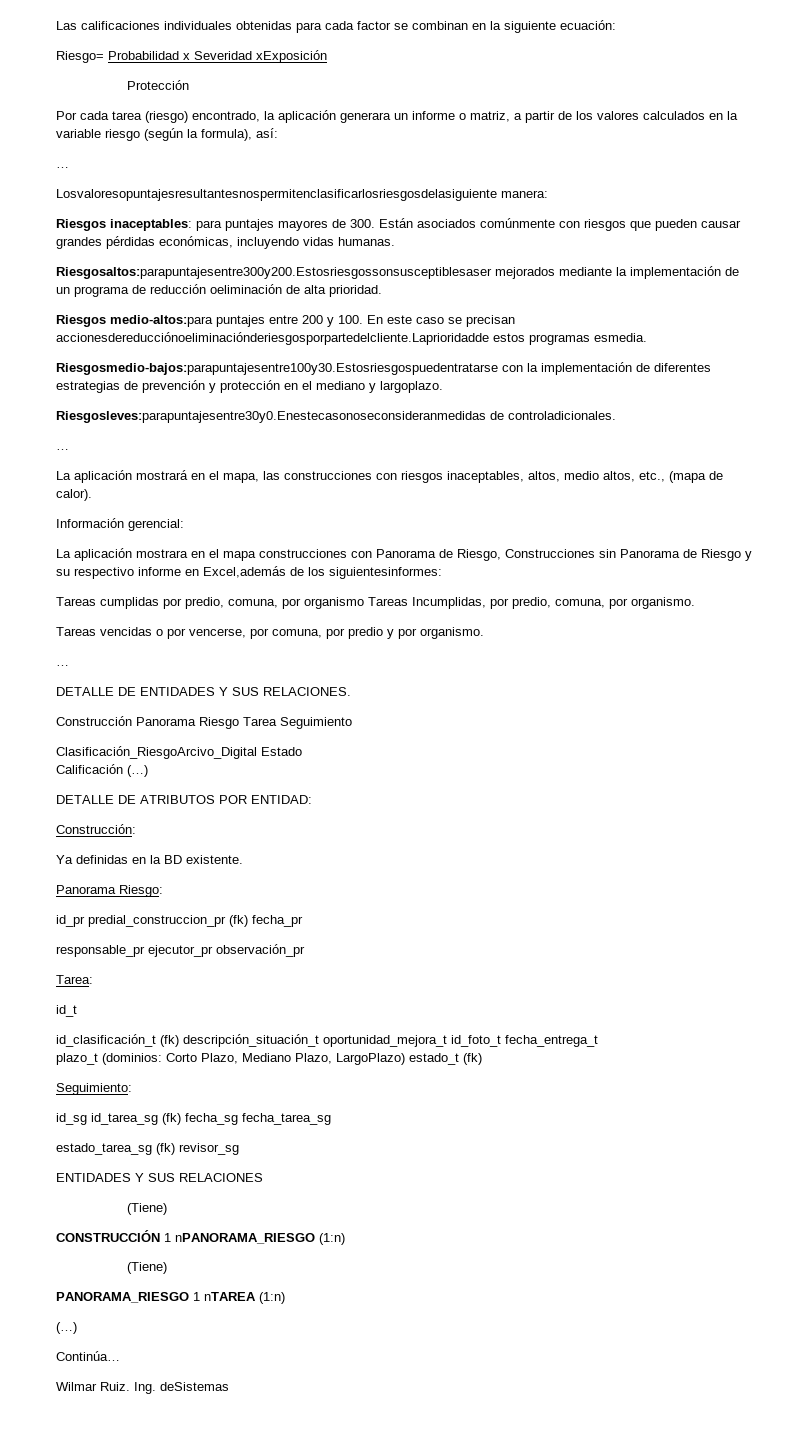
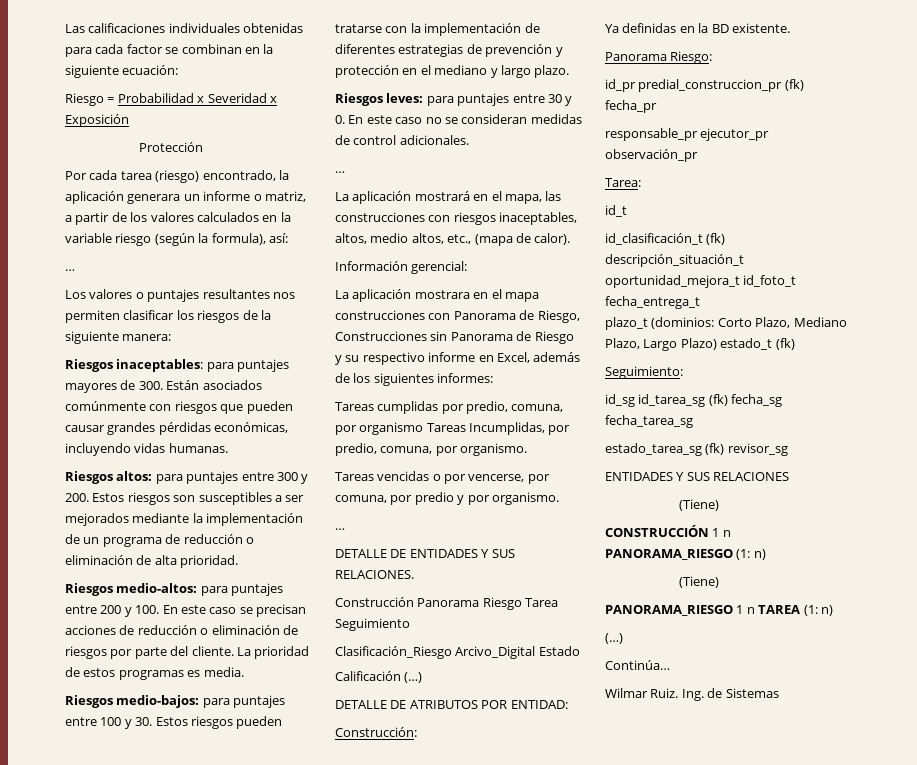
[56,51,104,63] Riesgo= -> [65,93,115,106] Riesgo =
[256,50,327,63] xExposición -> [269,96,277,103] [65,114,129,127] x Exposición
[56,189,497,201] Losvaloresopuntajesresultantesnospermitenclasificarlosriesgosdelasiguiente -> [65,289,295,302] [65,310,271,323] [65,331,119,344] Los valores o puntajes resultantes nos permiten clasificar los riesgos de la siguiente
[56,267,492,279] Riesgosaltos:parapuntajesentre300y200.Estosriesgossonsusceptiblesaser -> [65,471,309,484] [65,492,305,505] Riesgos altos: para puntajes entre 300 y 200. Estos riesgos son susceptibles a ser
[210,284,282,294] oeliminación -> [245,537,254,544] [65,555,133,565] o eliminación
[110,315,213,327] medio-altos:para -> [116,583,228,596] medio-altos: para
[56,332,647,345] [56,363,498,375] accionesdereducciónoeliminaciónderiesgosporpartedelcliente.Laprioridadde estos programas esmedia. // Riesgosmedio-bajos:parapuntajesentre100y30.Estosriesgospuedentratarse -> [65,625,298,635] [65,646,310,659] [65,667,244,680] [65,695,286,708] [65,716,283,729] [335,24,382,33] acciones de reducción o eliminación de riesgos por parte del cliente. La prioridad de estos programas es media. // Riesgos medio-bajos: para puntajes entre 100 y 30. Estos riesgos pueden tratarse
[380,381,443,393] [56,411,616,423] largoplazo. // Riesgosleves:parapuntajesentre30y0.Enestecasonoseconsideranmedidas de controladicionales. -> [500,65,570,78] [335,93,573,106] [335,114,582,124] [335,135,469,145] largo plazo. // Riesgos leves: para puntajes entre 30 y 0. En este caso no se consideran medidas de control adicionales.
[203,566,442,579] Excel,además de los siguientesinformes: -> [496,352,581,363] [335,373,494,386] Excel, además de los siguientes informes:
[56,746,257,759] Clasificación_RiesgoArcivo_Digital -> [335,646,536,659] Clasificación_Riesgo Arcivo_Digital
[336,1053,405,1065] LargoPlazo) -> [643,338,717,351] Largo Plazo)
[175,1233,345,1245] nPANORAMA_RIESGO (1:n) -> [722,530,731,537] [605,549,766,560] n PANORAMA_RIESGO (1: n)
[204,1292,285,1304] nTAREA (1:n) -> [746,605,833,616] n TAREA (1: n)
[160,1382,229,1391] deSistemas -> [707,688,779,698] de Sistemas

